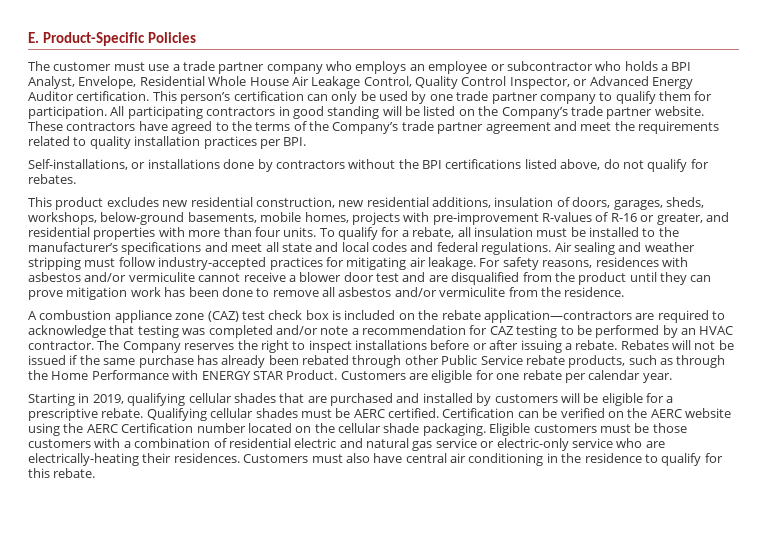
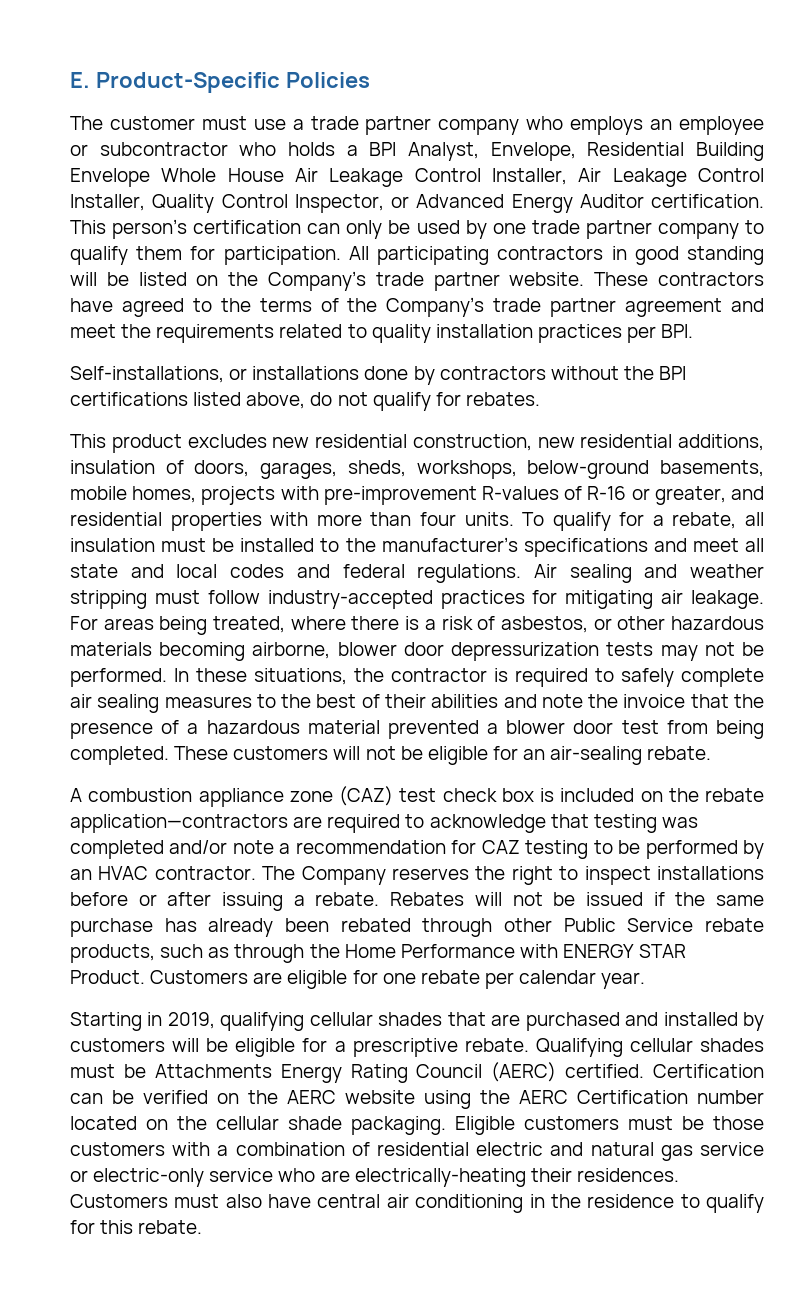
(205, 81) none -> [696,142,765,161] [70,168,150,187] Building Envelope
[363,76,412,87] Control, -> [414,168,764,187] [70,194,145,211] Control Installer, Air Leakage Control Installer,
[502,257,688,270] [28,272,712,285] [28,287,625,300] safety reasons, residences with asbestos and/or vermiculite cannot receive a blower door test and are disqualified from the product until they can prove mitigation work has been done to remove all asbestos and/or vermiculite from the residence. -> [103,616,764,635] [70,642,764,661] [70,668,764,687] [70,694,765,713] [70,720,765,739] [70,746,712,765] areas being treated, where there is a risk of asbestos, or other hazardous materials becoming airborne, blower door depressurization tests may not be performed. In these situations, the contractor is required to safely complete air sealing measures to the best of their abilities and note the invoice that the presence of a hazardous material prevented a blower door test from being completed. These customers will not be eligible for an air-sealing rebate.
[353,409,385,418] AERC -> [154,1062,557,1083] Attachments Energy Rating Council (AERC)

